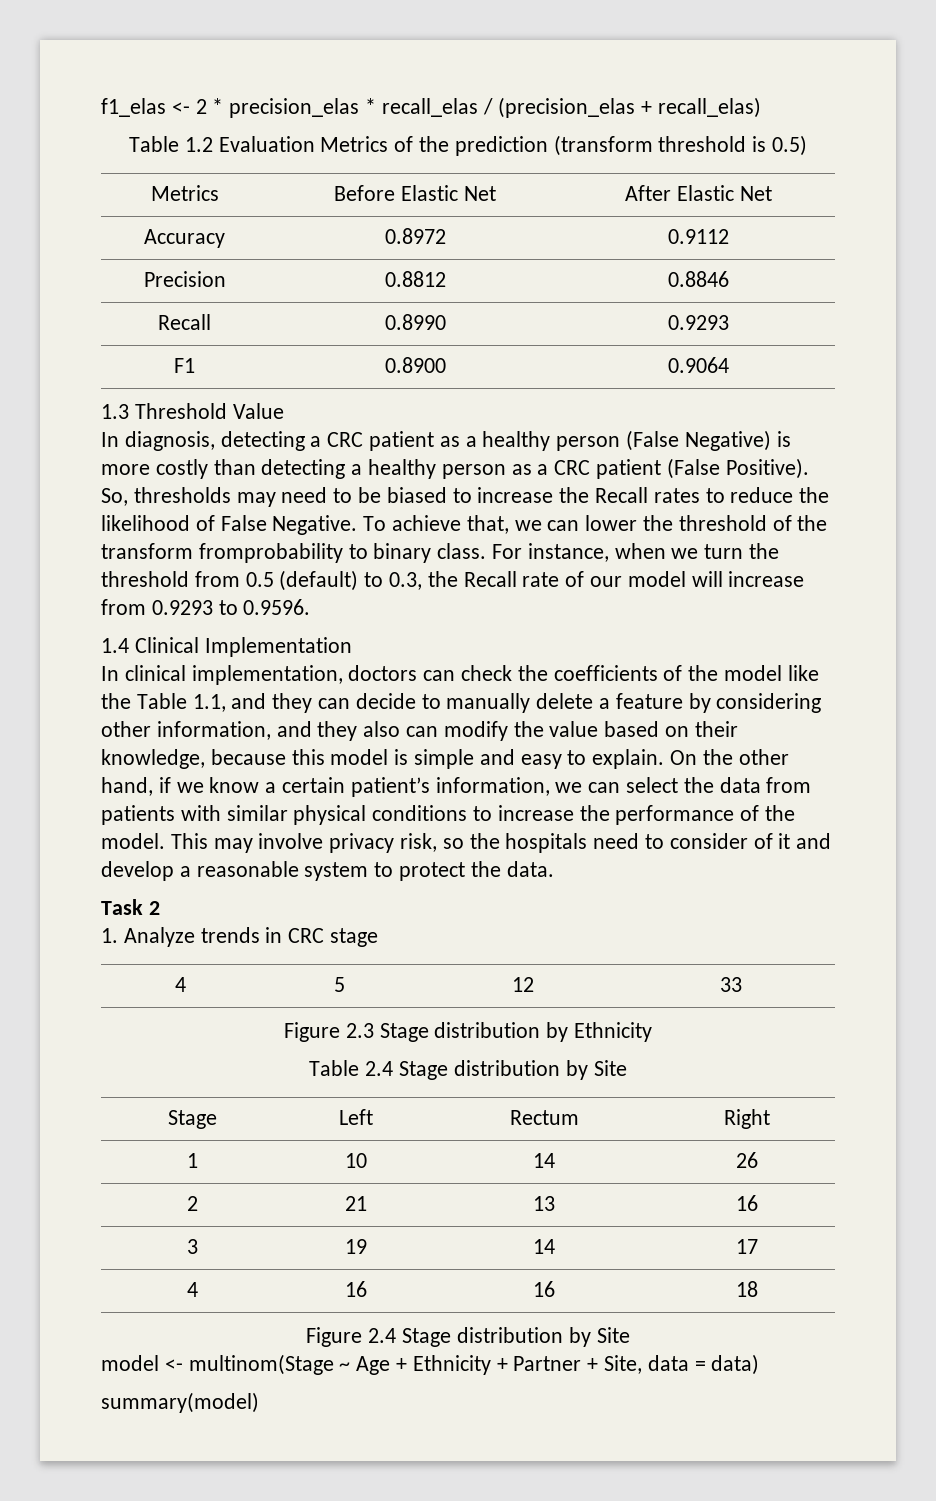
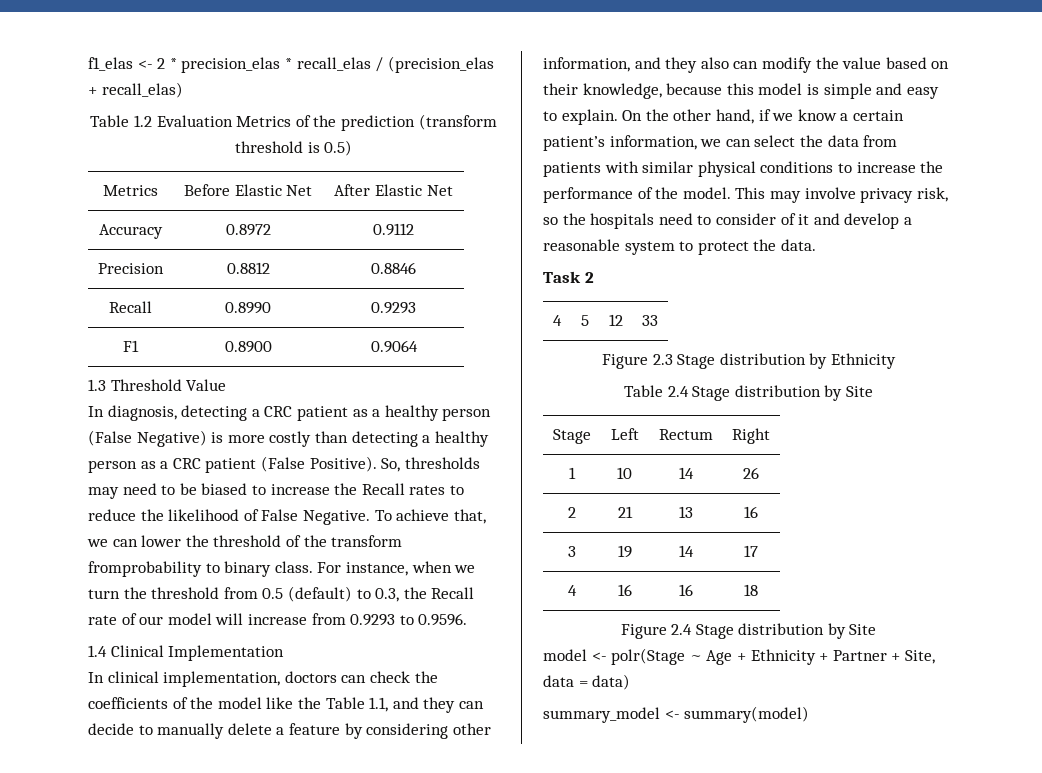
[101,927,379,947] // 1. Analyze trends in CRC stage -> (594, 277) none
[188,1354,334,1375] multinom(Stage -> [611,648,686,665] polr(Stage
(760, 1364) none -> [543,707,680,723] summary_model <-

